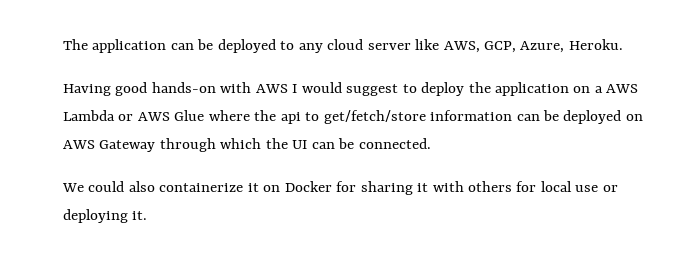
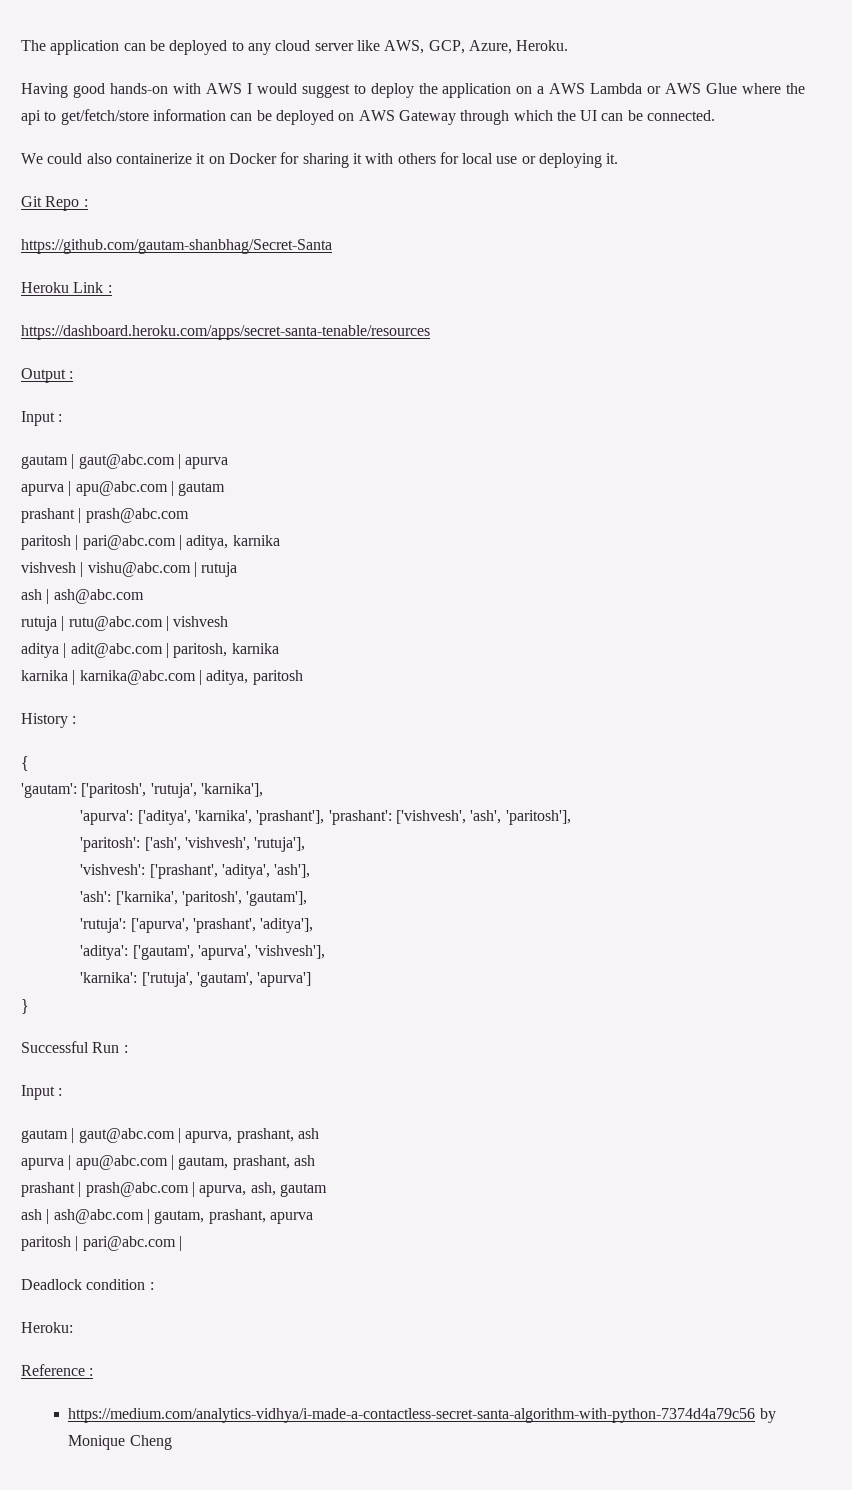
(148, 215) none -> [21,196,88,211] [21,239,332,254] [21,282,112,293] [21,325,430,340] [21,368,74,383] [21,411,63,426] [21,454,229,469] [21,481,226,496] [21,508,189,523] [21,535,280,550] [21,562,238,577] [21,589,144,604] [21,616,229,631] [21,643,279,658] [21,670,303,685] [21,713,77,728] [21,756,29,771] [21,783,263,798] [80,810,571,825] [80,837,306,852] [80,864,311,879] [80,891,308,906] [80,918,314,933] [80,945,326,960] [80,972,312,987] [21,999,29,1014] [21,1041,128,1053] [21,1085,63,1100] [21,1128,319,1143] [21,1155,315,1170] [21,1182,327,1197] [21,1209,313,1224] [21,1236,182,1251] [21,1279,154,1290] [21,1322,73,1333] [21,1364,94,1376] [68,1408,776,1423] [68,1435,172,1450] // Git Repo : // https://github.com/gautam-shanbhag/Secret-Santa // Heroku Link : // https://dashboard.heroku.com/apps/secret-santa-tenable/resources // Output : // Input : // gautam | gaut@abc.com | apurva // apurva | apu@abc.com | gautam // prashant | prash@abc.com // paritosh | pari@abc.com | aditya, karnika // vishvesh | vishu@abc.com | rutuja // ash | ash@abc.com // rutuja | rutu@abc.com | vishvesh // aditya | adit@abc.com | paritosh, karnika // karnika | karnika@abc.com | aditya, paritosh // History : // { // 'gautam': ['paritosh', 'rutuja', 'karnika'], // 'apurva': ['aditya', 'karnika', 'prashant'], 'prashant': ['vishvesh', 'ash', 'paritosh'], // 'paritosh': ['ash', 'vishvesh', 'rutuja'], // 'vishvesh': ['prashant', 'aditya', 'ash'], // 'ash': ['karnika', 'paritosh', 'gautam'], // 'rutuja': ['apurva', 'prashant', 'aditya'], // 'aditya': ['gautam', 'apurva', 'vishvesh'], // 'karnika': ['rutuja', 'gautam', 'apurva'] // } // Successful Run : // Input : // gautam | gaut@abc.com | apurva, prashant, ash // apurva | apu@abc.com | gautam, prashant, ash // prashant | prash@abc.com | apurva, ash, gautam // ash | ash@abc.com | gautam, prashant, apurva // paritosh | pari@abc.com | // Deadlock condition : // Heroku: // Reference : // https://medium.com/analytics-vidhya/i-made-a-contactless-secret-santa-algorithm-with-python-7374d4a79c56 by Monique Cheng

